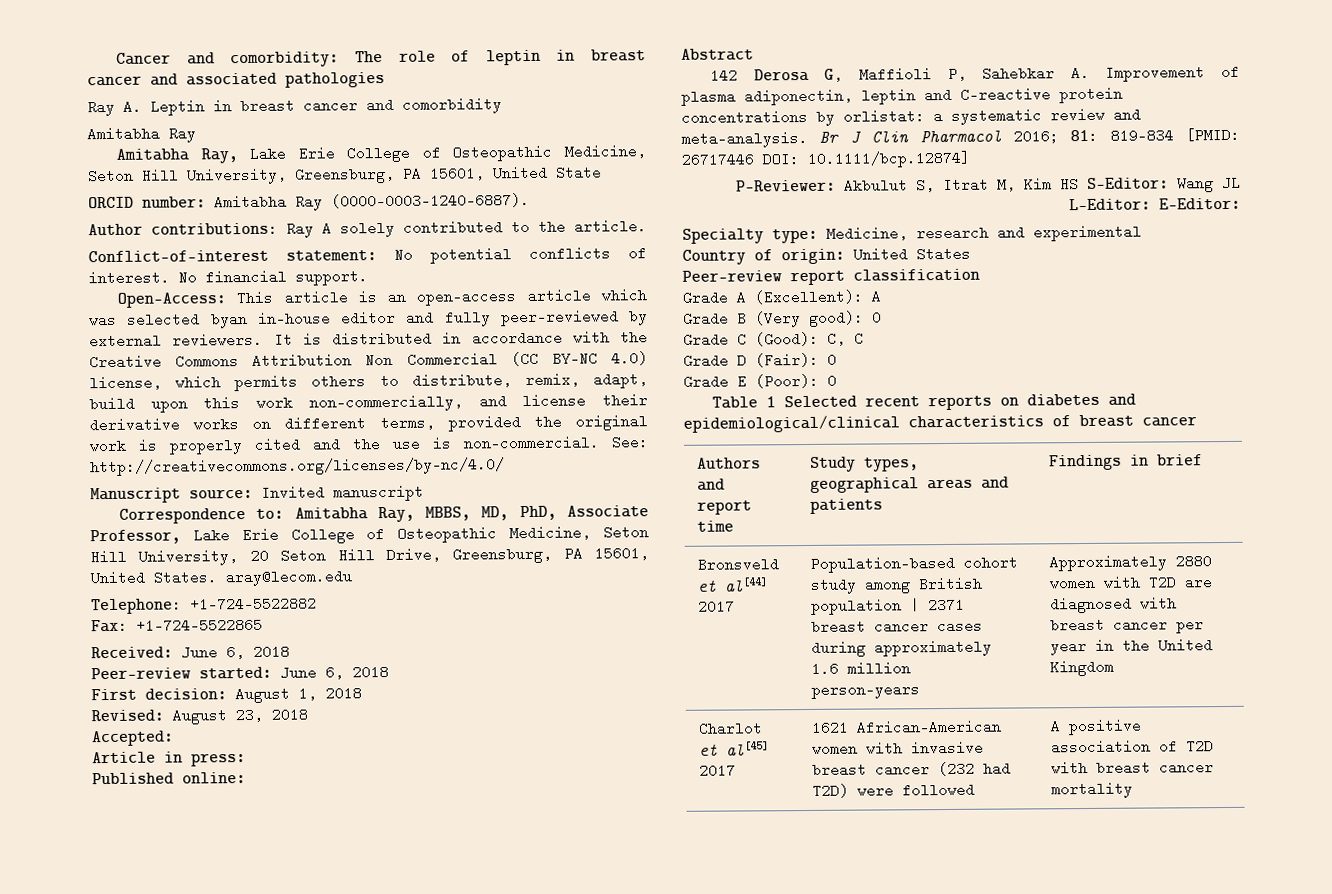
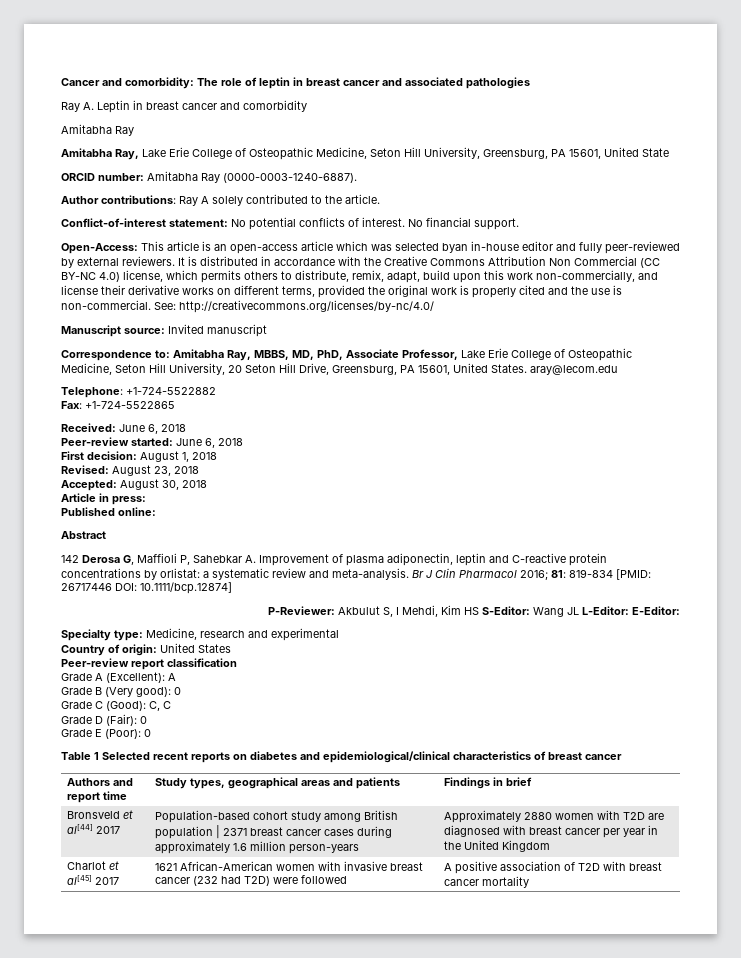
(174, 738) none -> [120,479,207,490] August 30, 2018
[943,177,1016,193] Itrat M, -> [396,605,438,617] I Mehdi,

